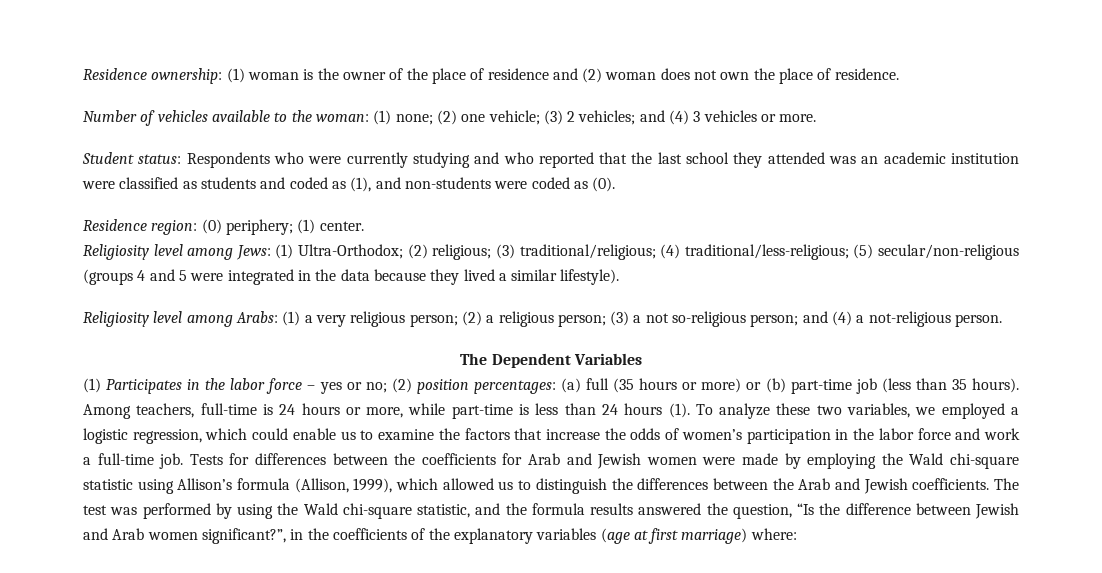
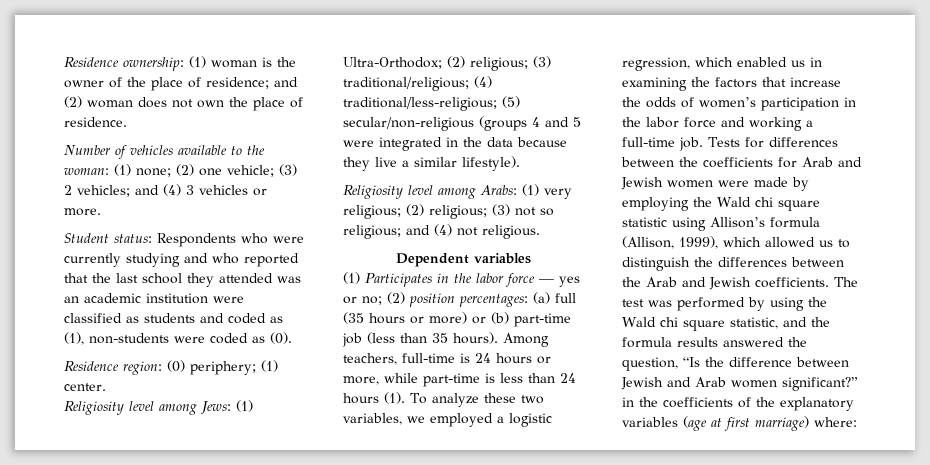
[487,68,549,80] residence -> [206,77,269,89] residence;
[375,177,401,189] and -> (84, 338) none
[463,269,495,281] lived -> [375,157,397,167] live
[304,311,1003,327] [460,353,642,368] a very religious person; (2) a religious person; (3) a not so-religious person; and (4) a not-religious person. // The Dependent Variables -> [544,188,572,199] [343,204,554,219] [343,224,540,239] [396,253,531,267] very religious; (2) religious; (3) not so religious; and (4) not religious. // Dependent variables
[307,385,316,390] – -> [539,279,554,283] —
[252,428,435,440] could enable us to examine -> [737,57,822,67] [622,77,687,91] enabled us in examining
[984,428,1021,440] work -> [749,117,802,131] working
[950,453,1020,469] chi-square -> [754,197,820,211] chi square
[342,503,412,519] chi-square -> [659,317,725,331] chi square
[201,528,286,544] significant?”, -> [782,377,858,391] significant?”

